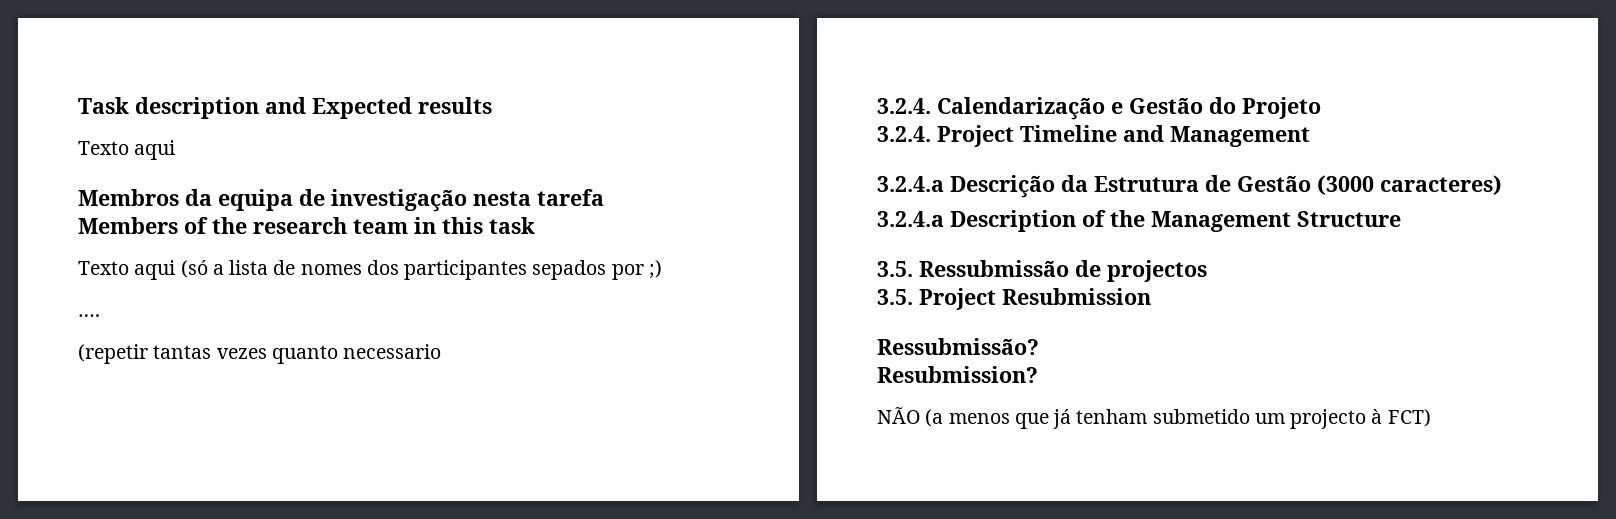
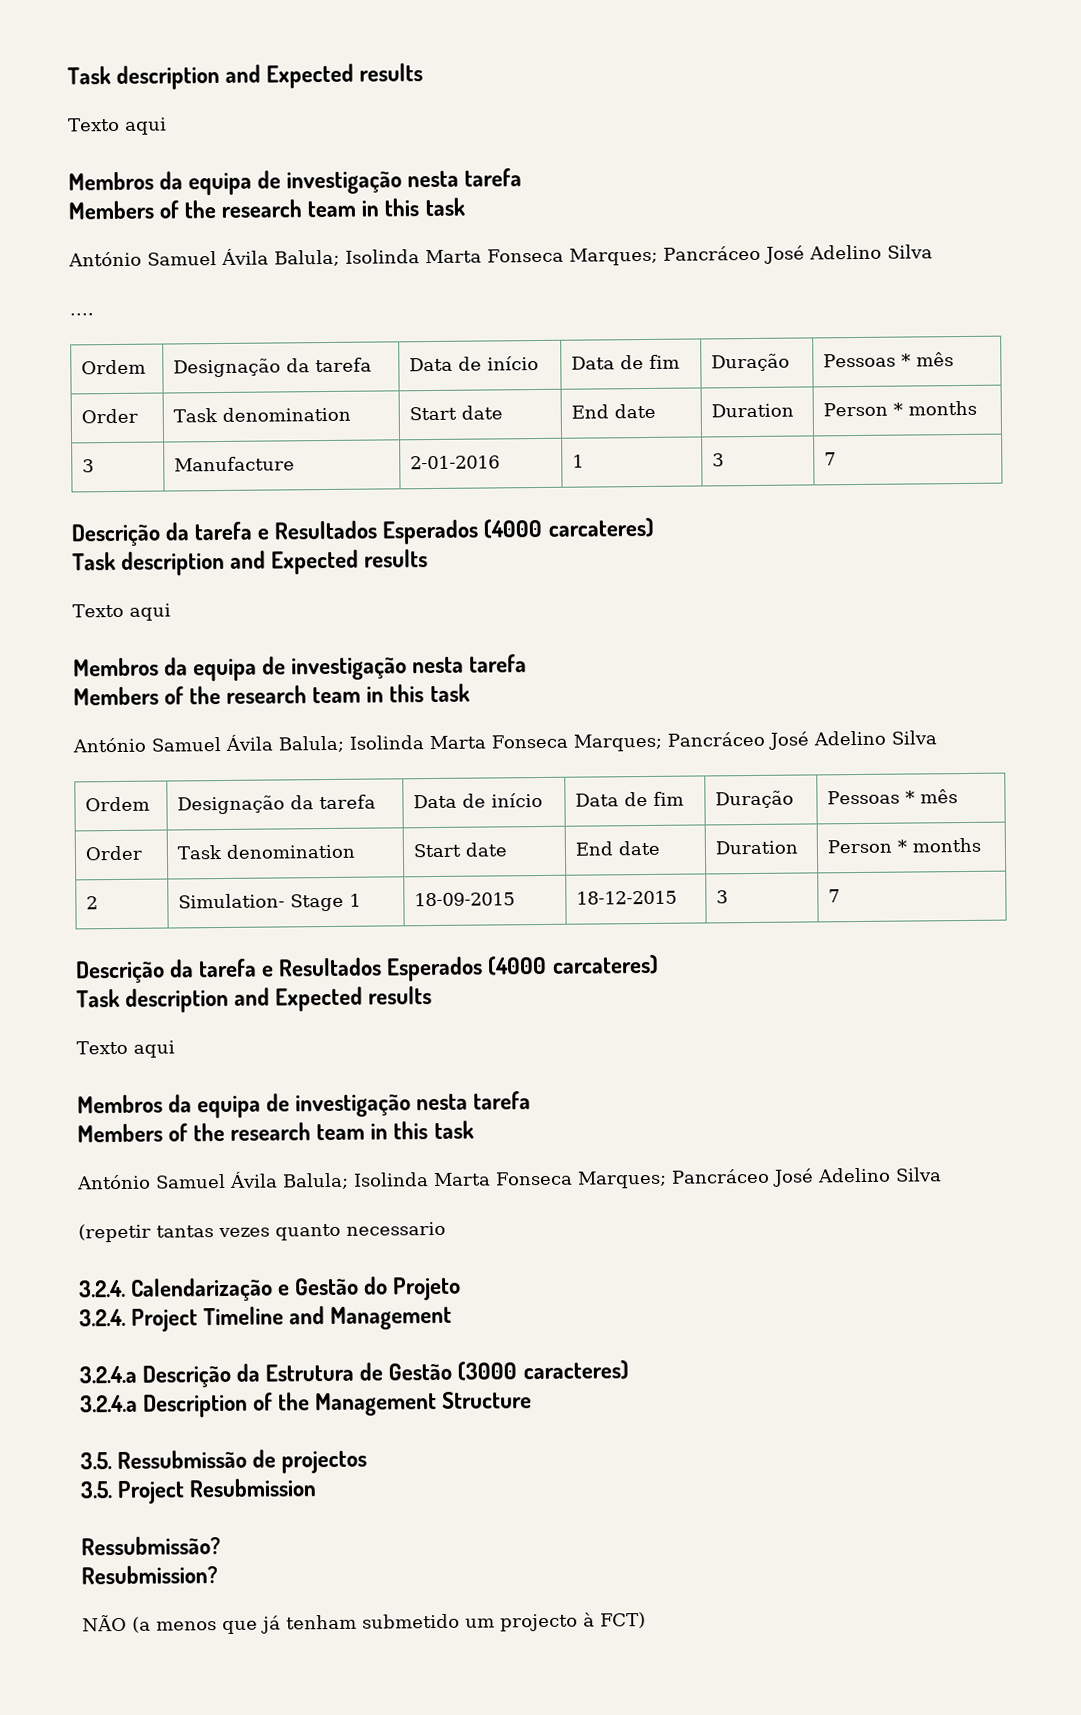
[78,260,662,280] [78,314,100,317] Texto aqui (só a lista de nomes dos participantes sepados por ;) // …. -> [68,244,933,267] [69,313,94,316] [81,359,147,375] [173,357,373,378] [409,355,540,372] [571,354,681,370] [711,353,791,372] [823,352,955,368] [81,408,139,424] [173,406,352,423] [409,405,504,421] [571,403,657,419] [711,403,795,418] [823,400,978,417] [82,459,95,473] [174,456,296,472] [410,455,501,470] [572,454,585,468] [712,453,725,467] [824,452,837,466] [71,517,654,547] [72,549,429,576] [72,603,171,621] [73,654,528,682] [73,683,470,706] [72,730,937,753] [85,796,151,812] [177,794,377,815] [413,792,544,809] [575,791,685,807] [715,790,795,809] [827,789,959,805] [85,845,144,861] [177,843,356,860] [413,842,508,858] [575,840,661,856] [715,840,799,855] [827,837,982,854] [86,896,99,910] [178,893,362,912] [414,892,516,907] [576,890,678,905] [716,890,729,904] [828,889,841,903] [75,954,659,984] [76,986,433,1013] [76,1040,175,1058] [77,1091,532,1119] [77,1120,474,1143] [76,1167,942,1190] António Samuel Ávila Balula; Isolinda Marta Fonseca Marques; Pancráceo José Adelino Silva // …. // Ordem | Designação da tarefa | Data de início | Data de fim | Duração | Pessoas * mês // Order | Task denomination | Start date | End date | Duration | Person * months // 3 | Manufacture | 2-01-2016 | 1 | 3 | 7 // Descrição da tarefa e Resultados Esperados (4000 carcateres) // Task description and Expected results // Texto aqui // Membros da equipa de investigação nesta tarefa // Members of the research team in this task // António Samuel Ávila Balula; Isolinda Marta Fonseca Marques; Pancráceo José Adelino Silva // Ordem | Designação da tarefa | Data de início | Data de fim | Duração | Pessoas * mês // Order | Task denomination | Start date | End date | Duration | Person * months // 2 | Simulation- Stage 1 | 18-09-2015 | 18-12-2015 | 3 | 7 // Descrição da tarefa e Resultados Esperados (4000 carcateres) // Task description and Expected results // Texto aqui // Membros da equipa de investigação nesta tarefa // Members of the research team in this task // António Samuel Ávila Balula; Isolinda Marta Fonseca Marques; Pancráceo José Adelino Silva

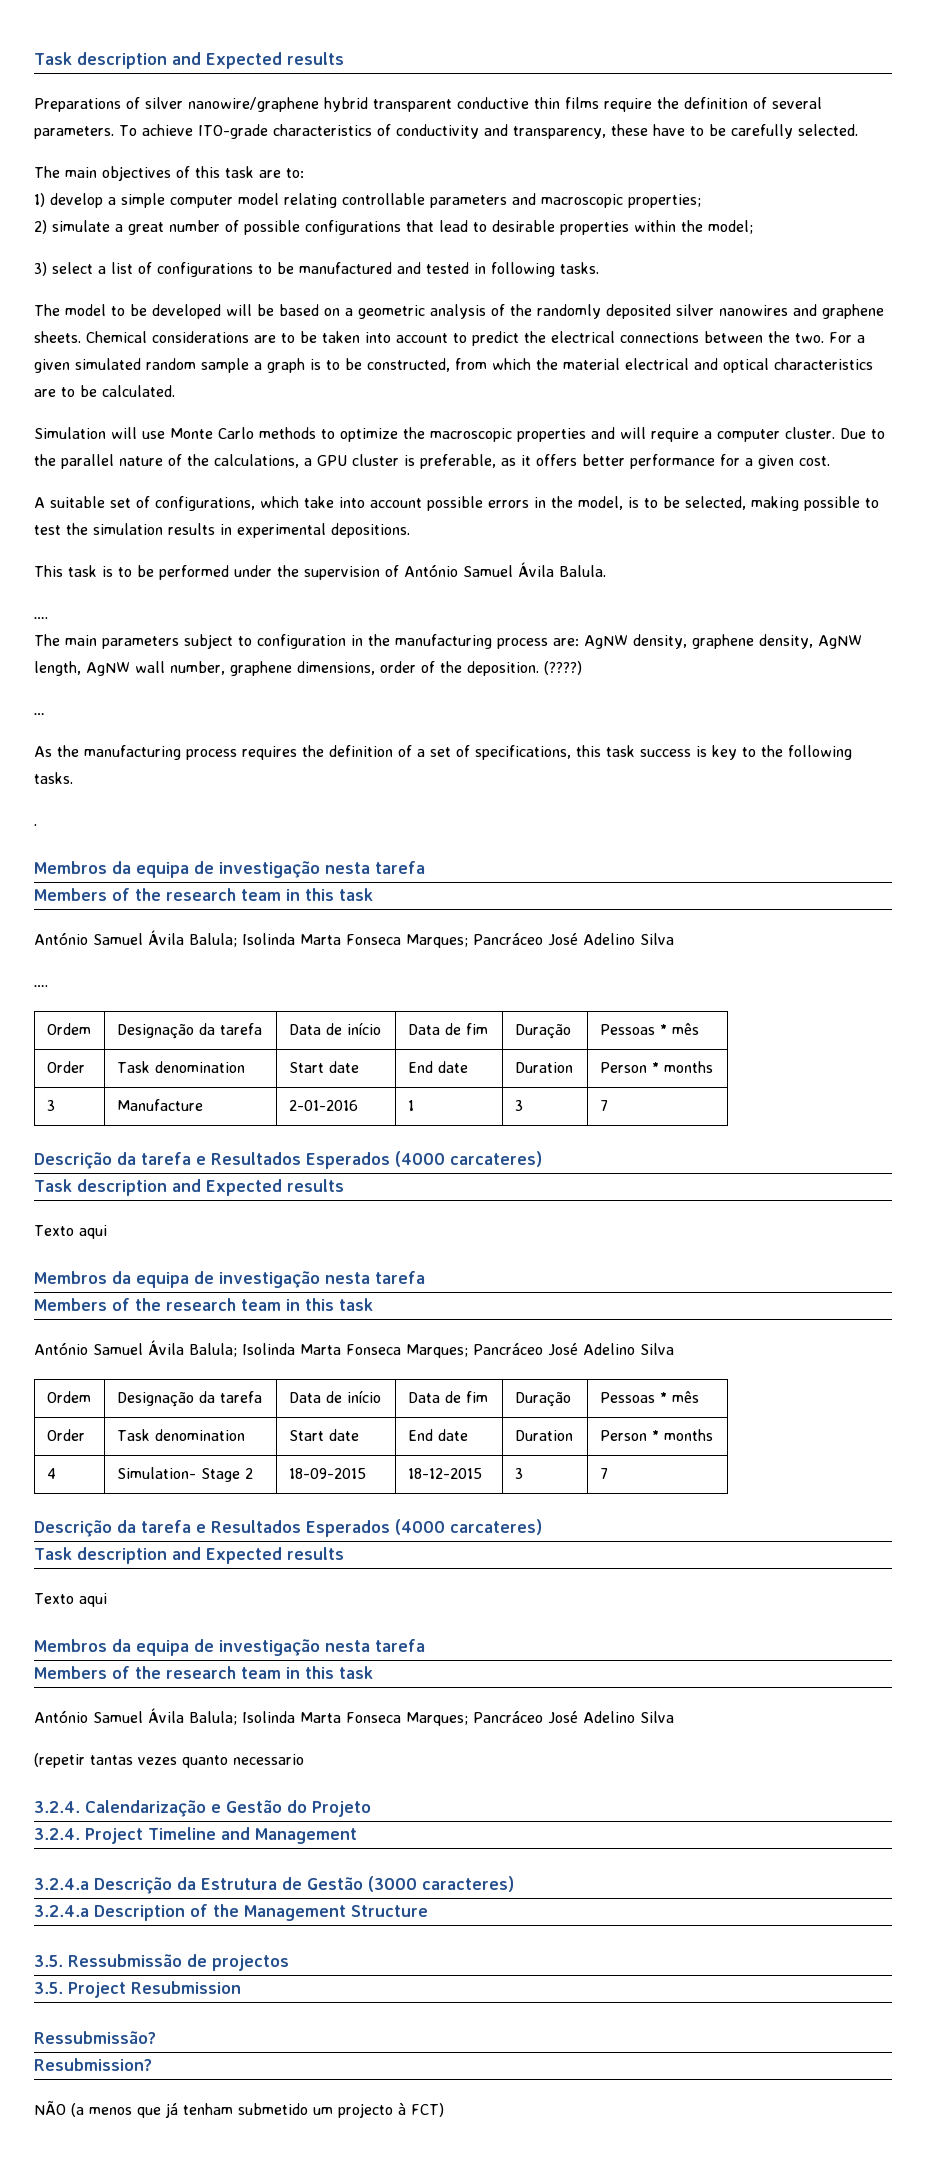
[67,63,424,90] [68,117,167,135] Task description and Expected results // Texto aqui -> [34,52,344,69] [34,97,822,112] [34,124,858,139] [34,166,304,181] [34,193,701,208] [34,220,753,235] [34,262,599,277] [34,304,884,319] [34,331,865,346] [34,358,873,373] [34,385,175,397] [34,427,885,442] [34,454,830,469] [34,496,879,511] [34,523,410,538] [34,562,606,580] [34,617,48,619] [34,634,862,649] [34,661,582,676] [34,713,45,715] [34,745,852,760] [34,772,73,784] [34,824,37,826] Task description and Expected results // Preparations of silver nanowire/graphene hybrid transparent conductive thin films require the definition of several parameters. To achieve ITO-grade characteristics of conductivity and transparency, these have to be carefully selected. // The main objectives of this task are to: // 1) develop a simple computer model relating controllable parameters and macroscopic properties; // 2) simulate a great number of possible configurations that lead to desirable properties within the model; // 3) select a list of configurations to be manufactured and tested in following tasks. // The model to be developed will be based on a geometric analysis of the randomly deposited silver nanowires and graphene sheets. Chemical considerations are to be taken into account to predict the electrical connections between the two. For a given simulated random sample a graph is to be constructed, from which the material electrical and optical characteristics are to be calculated. // Simulation will use Monte Carlo methods to optimize the macroscopic properties and will require a computer cluster. Due to the parallel nature of the calculations, a GPU cluster is preferable, as it offers better performance for a given cost. // A suitable set of configurations, which take into account possible errors in the model, is to be selected, making possible to test the simulation results in experimental depositions. // This task is to be performed under the supervision of António Samuel Ávila Balula. // …. // The main parameters subject to configuration in the manufacturing process are: AgNW density, graphene density, AgNW length, AgNW wall number, graphene dimensions, order of the deposition. (????) // … // As the manufacturing process requires the definition of a set of specifications, this task success is key to the following tasks. // .
[86,896,99,910] 2 -> [46,1468,56,1479] 4
[349,893,362,907] 1 -> [244,1468,253,1479] 2

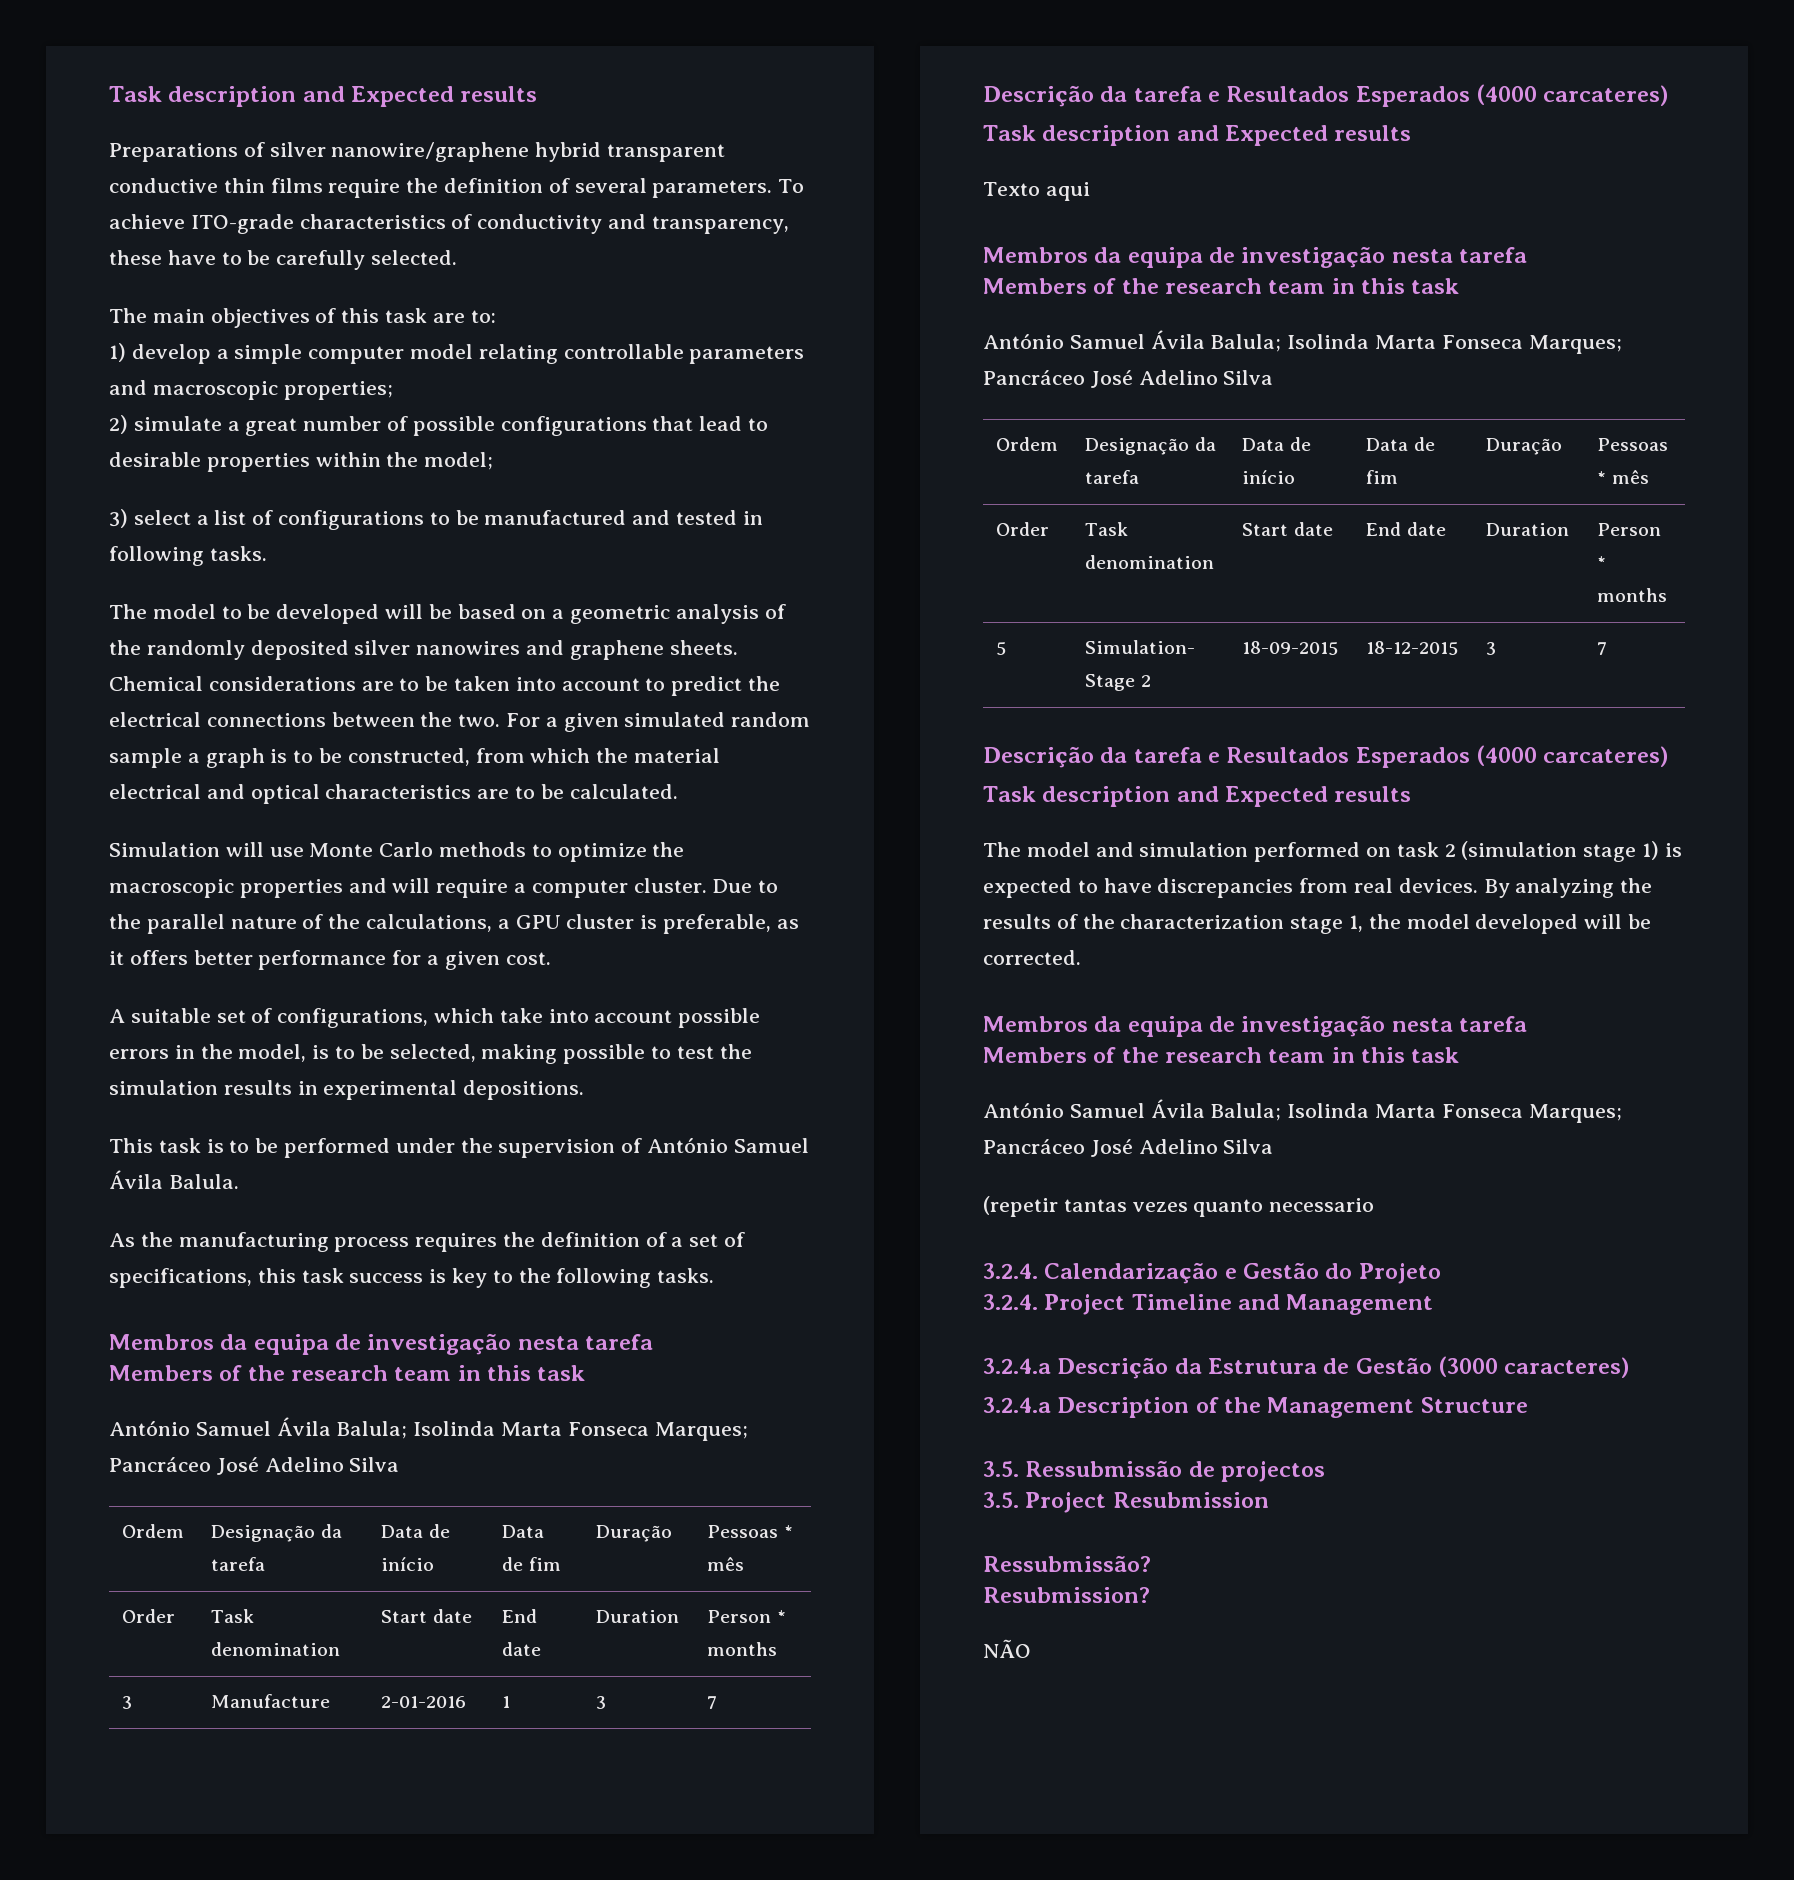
[34,617,48,619] [34,634,862,649] [34,661,582,676] [34,713,45,715] // …. // The main parameters subject to configuration in the manufacturing process are: AgNW density, graphene density, AgNW length, AgNW wall number, graphene dimensions, order of the deposition. (????) // … -> (239, 1181) none
[34,824,37,826] // . -> (715, 1275) none
[34,985,48,987] // …. -> (400, 1464) none
[46,1468,56,1479] 4 -> [996,642,1007,655] 5
[34,1593,107,1607] Texto aqui -> [983,841,1682,862] [983,878,1653,898] [983,914,1652,934] [983,950,1081,965] The model and simulation performed on task 2 (simulation stage 1) is expected to have discrepancies from real devices. By analyzing the results of the characterization stage 1, the model developed will be corrected.
[71,2103,444,2118] (a menos que já tenham submetido um projecto à FCT) -> (1031, 1648) none

